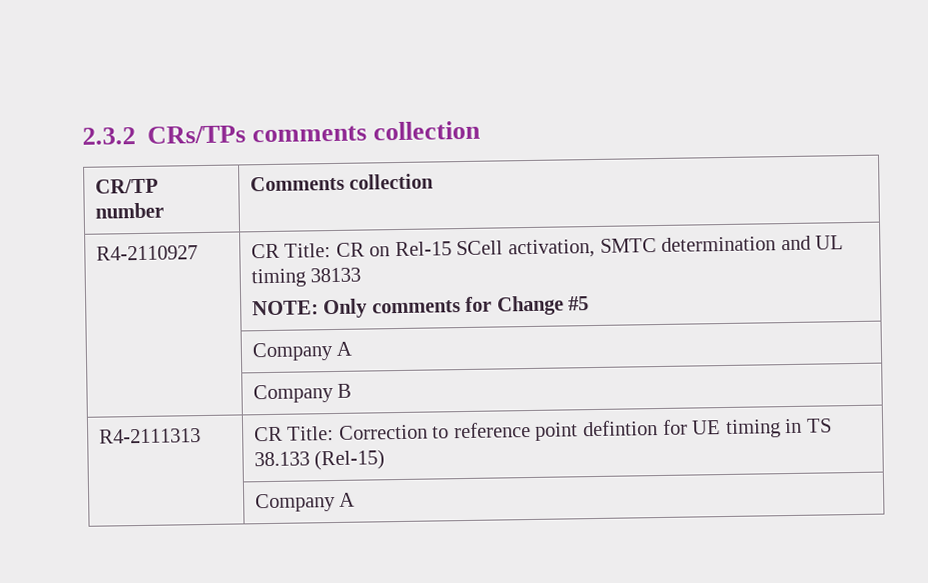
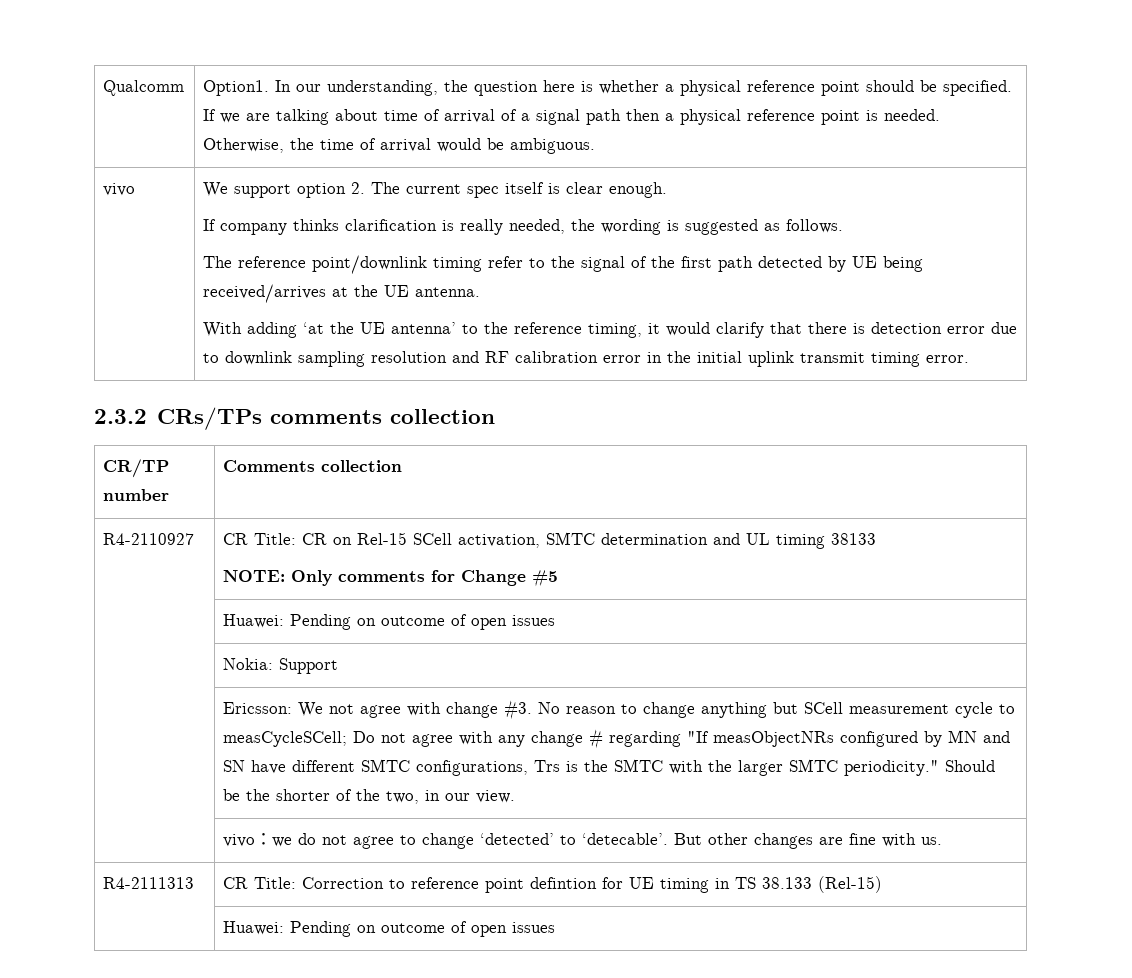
(82, 136) none -> [103,80,185,96] [203,80,1013,96] [203,109,941,125] [203,138,596,154] [103,183,136,196] [203,182,668,198] [203,219,844,235] [203,255,924,274] [203,284,481,303] [203,322,1018,338] [203,351,970,367] Qualcomm | Option1. In our understanding, the question here is whether a physical reference point should be specified. If we are talking about time of arrival of a signal path then a physical reference point is needed. Otherwise, the time of arrival would be ambiguous. // vivo | We support option 2. The current spec itself is clear enough. // If company thinks clarification is really needed, the wording is suggested as follows. // The reference point/downlink timing refer to the signal of the first path detected by UE being received/arrives at the UE antenna. // With adding ‘at the UE antenna’ to the reference timing, it would clarify that there is detection error due to downlink sampling resolution and RF calibration error in the initial uplink transmit timing error. //
[251,341,353,362] [252,383,353,404] Company A // | Company B -> [223,614,556,630] [223,658,339,674] [223,700,1016,720] [223,729,1011,749] [223,759,996,776] [223,789,516,804] [223,833,943,849] Huawei: Pending on outcome of open issues // | Nokia: Support // | Ericsson: We not agree with change #3. No reason to change anything but SCell measurement cycle to measCycleSCell; Do not agree with any change # regarding "If measObjectNRs configured by MN and SN have different SMTC configurations, Trs is the SMTC with the larger SMTC periodicity." Should be the shorter of the two, in our view. // | vivo：we do not agree to change ‘detected’ to ‘detecable’. But other changes are fine with us.
[254,492,356,513] Company A -> [223,921,556,937] Huawei: Pending on outcome of open issues

